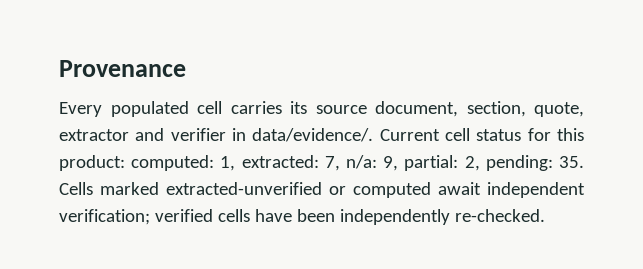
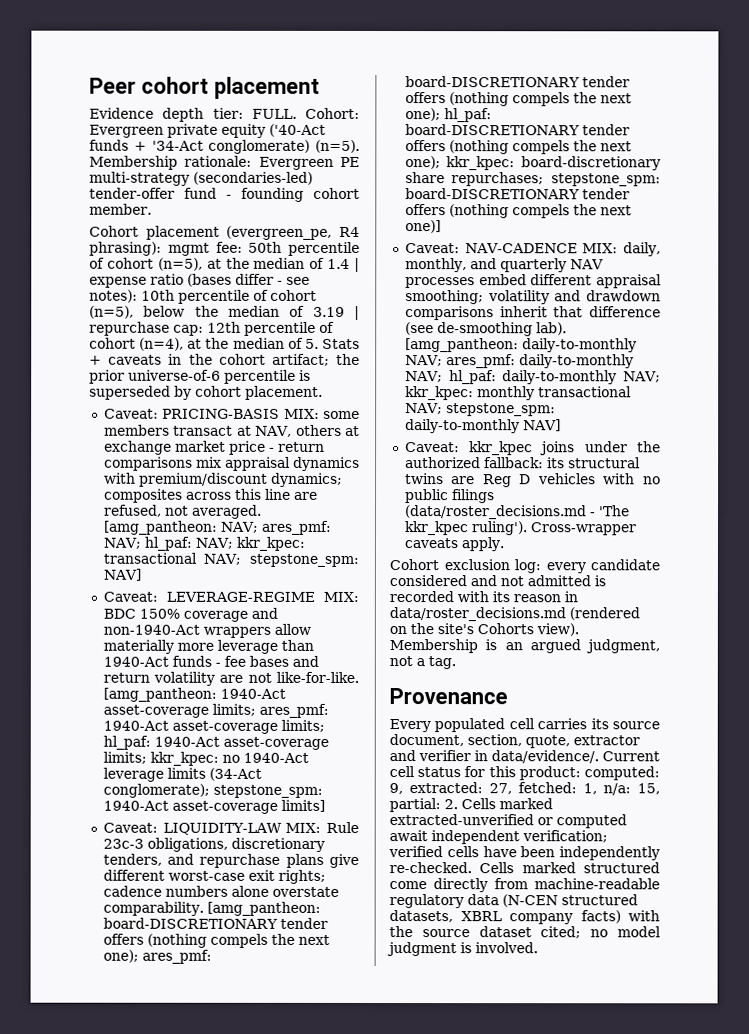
(59, 68) none -> [89,76,320,99] [89,107,360,122] [89,123,326,138] [89,139,360,154] [89,155,360,170] [89,171,313,186] [89,187,360,202] [89,203,152,215] [89,225,360,240] [89,241,360,256] [89,257,360,272] [89,273,310,288] [89,289,317,304] [89,305,360,320] [89,321,335,336] [89,337,360,351] [89,353,360,366] [89,369,311,384] [89,385,323,400] [103,408,360,419] [103,424,360,437] [103,440,325,455] [103,456,360,471] [103,472,343,487] [103,488,318,503] [103,504,262,519] [102,520,331,535] [102,536,305,551] [102,552,359,567] [102,568,141,581] [102,591,359,602] [102,607,278,622] [102,623,311,638] [102,639,314,654] [102,655,319,667] [102,671,359,686] [102,687,286,702] [102,703,329,718] [102,719,325,734] [102,735,329,750] [102,751,309,766] [102,767,262,782] [102,783,323,798] [102,799,325,814] [102,821,359,835] [102,837,325,852] [102,853,359,868] [102,869,326,884] [102,885,339,897] [102,901,321,916] [102,917,328,929] [102,933,330,948] [102,949,212,964] [404,76,630,88] [404,92,632,107] [404,108,492,123] [404,124,630,136] [404,140,632,155] [404,156,661,171] [404,172,661,187] [404,188,630,200] [404,204,632,219] [404,220,441,234] [404,242,662,257] [404,258,604,273] [404,274,662,289] [404,290,661,305] [404,306,661,321] [404,322,567,337] [404,338,637,353] [404,354,634,369] [404,370,662,385] [404,386,632,401] [404,403,556,417] [404,419,561,434] [404,441,661,456] [404,457,641,469] [404,473,661,488] [404,489,495,504] [403,505,630,520] [403,521,636,536] [403,537,504,552] [389,559,660,574] [389,575,606,587] [389,591,578,603] [389,607,640,622] [389,623,579,637] [389,639,660,654] [389,656,456,670] Peer cohort placement // Evidence depth tier: FULL. Cohort: Evergreen private equity ('40-Act funds + '34-Act conglomerate) (n=5). Membership rationale: Evergreen PE multi-strategy (secondaries-led) tender-offer fund - founding cohort member. // Cohort placement (evergreen_pe, R4 phrasing): mgmt fee: 50th percentile of cohort (n=5), at the median of 1.4 | expense ratio (bases differ - see notes): 10th percentile of cohort (n=5), below the median of 3.19 | repurchase cap: 12th percentile of cohort (n=4), at the median of 5. Stats + caveats in the cohort artifact; the prior universe-of-6 percentile is superseded by cohort placement. // Caveat: PRICING-BASIS MIX: some members transact at NAV, others at exchange market price - return comparisons mix appraisal dynamics with premium/discount dynamics; composites across this line are refused, not averaged. [amg_pantheon: NAV; ares_pmf: NAV; hl_paf: NAV; kkr_kpec: transactional NAV; stepstone_spm: NAV] // Caveat: LEVERAGE-REGIME MIX: BDC 150% coverage and non-1940-Act wrappers allow materially more leverage than 1940-Act funds - fee bases and return volatility are not like-for-like. [amg_pantheon: 1940-Act asset-coverage limits; ares_pmf: 1940-Act asset-coverage limits; hl_paf: 1940-Act asset-coverage limits; kkr_kpec: no 1940-Act leverage limits (34-Act conglomerate); stepstone_spm: 1940-Act asset-coverage limits] // Caveat: LIQUIDITY-LAW MIX: Rule 23c-3 obligations, discretionary tenders, and repurchase plans give different worst-case exit rights; cadence numbers alone overstate comparability. [amg_pantheon: board-DISCRETIONARY tender offers (nothing compels the next one); ares_pmf: board-DISCRETIONARY tender offers (nothing compels the next one); hl_paf: board-DISCRETIONARY tender offers (nothing compels the next one); kkr_kpec: board-discretionary share repurchases; stepstone_spm: board-DISCRETIONARY tender offers (nothing compels the next one)] // Caveat: NAV-CADENCE MIX: daily, monthly, and quarterly NAV processes embed different appraisal smoothing; volatility and drawdown comparisons inherit that difference (see de-smoothing lab). [amg_pantheon: daily-to-monthly NAV; ares_pmf: daily-to-monthly NAV; hl_paf: daily-to-monthly NAV; kkr_kpec: monthly transactional NAV; stepstone_spm: daily-to-monthly NAV] // Caveat: kkr_kpec joins under the authorized fallback: its structural twins are Reg D vehicles with no public filings (data/roster_decisions.md - 'The kkr_kpec ruling'). Cross-wrapper caveats apply. // Cohort exclusion log: every candidate considered and not admitted is recorded with its reason in data/roster_decisions.md (rendered on the site's Cohorts view). Membership is an argued judgment, not a tag. //
[220,155,584,171] 1, extracted: 7, n/a: 9, partial: 2, pending: 35. -> [389,782,660,796] [389,798,458,813] 9, extracted: 27, fetched: 1, n/a: 15, partial: 2.
(545, 215) none -> [479,862,660,874] [389,878,660,893] [389,894,638,909] [389,910,660,925] [389,926,661,939] [387,942,538,957] Cells marked structured come directly from machine-readable regulatory data (N-CEN structured datasets, XBRL company facts) with the source dataset cited; no model judgment is involved.

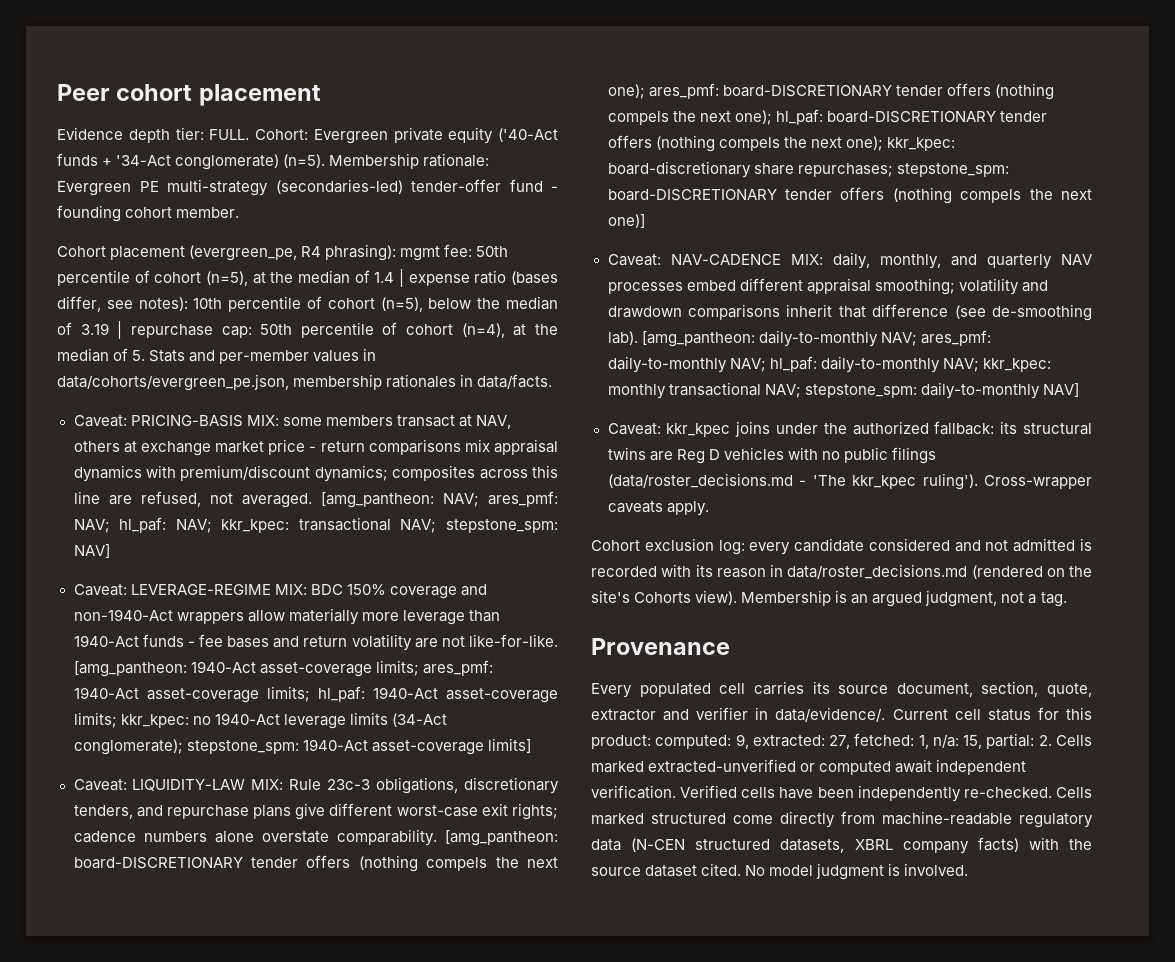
[235,273,283,285] differ - -> [57,296,101,312] differ,
[207,321,241,333] 12th -> [260,324,293,335] 50th
[89,353,360,366] [89,369,311,384] [89,385,323,400] + caveats in the cohort artifact; the prior universe-of-6 percentile is superseded by cohort placement. -> [189,348,377,364] [57,374,553,391] and per-member values in data/cohorts/evergreen_pe.json, membership rationales in data/facts.
[522,830,608,843] [388,846,443,858] verification; verified -> [591,785,738,799] verification. Verified
[540,926,609,939] cited; no -> [701,863,766,876] cited. No

